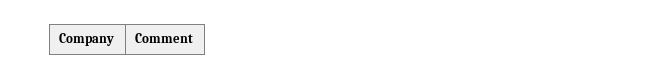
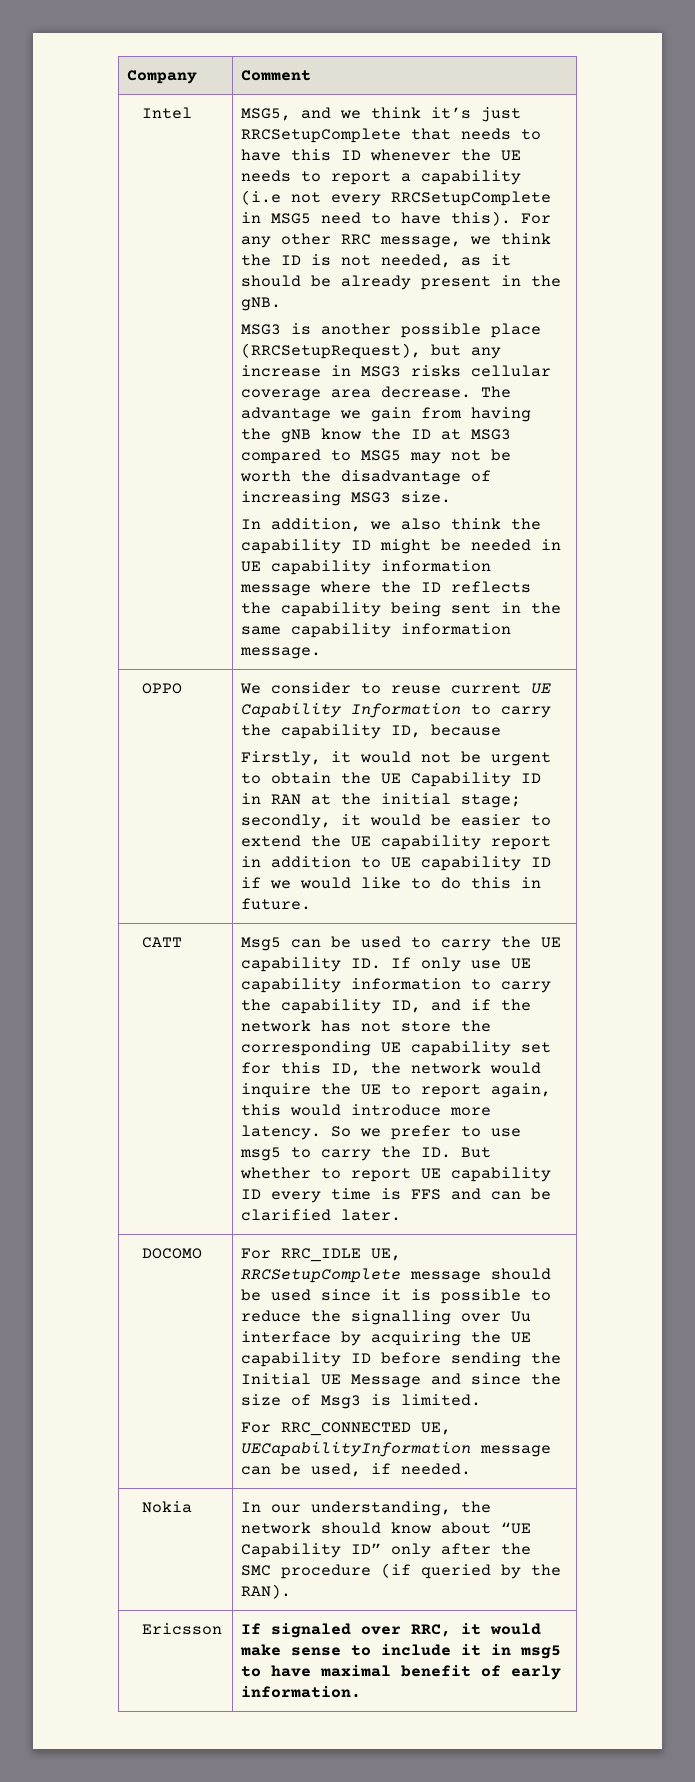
(194, 38) none -> [142,107,193,119] [241,107,522,122] [241,128,542,143] [241,149,522,161] [241,170,522,185] [241,190,552,206] [241,211,552,226] [241,233,552,248] [241,254,512,268] [241,275,562,290] [241,297,282,311] [241,323,542,338] [241,343,502,359] [241,365,552,377] [241,386,512,401] [241,407,532,422] [241,428,512,443] [241,449,512,464] [240,470,492,485] [241,491,452,506] [241,518,542,532] [241,539,562,554] [241,560,492,575] [240,581,532,596] [241,602,562,617] [241,623,512,638] [240,647,322,659] [142,683,183,694] [240,682,552,694] [241,703,552,718] [241,724,502,739] [241,751,552,766] [241,772,542,787] [241,793,522,808] [241,814,552,829] [241,835,552,850] [241,856,552,871] [241,877,542,889] [241,898,312,910] [142,937,183,948] [241,936,562,951] [241,957,532,972] [241,978,552,993] [241,999,532,1014] [241,1020,492,1032] [241,1041,552,1056] [241,1062,542,1076] [241,1083,552,1098] [241,1104,492,1116] [241,1125,522,1140] [240,1146,492,1161] [240,1167,552,1182] [241,1188,552,1203] [241,1209,402,1221] [142,1248,203,1259] [241,1248,402,1262] [241,1268,552,1283] [241,1289,552,1304] [241,1310,532,1325] [241,1331,532,1346] [241,1352,562,1367] [241,1373,562,1388] [241,1394,482,1409] [241,1422,452,1436] [241,1442,552,1457] [241,1463,472,1477] [142,1501,193,1513] [241,1501,492,1516] [241,1522,532,1534] [241,1543,532,1558] [241,1563,562,1579] [241,1584,292,1599] [142,1623,223,1635] [241,1623,542,1638] [240,1644,562,1659] [241,1665,562,1680] [241,1686,362,1698] // Intel | MSG5, and we think it’s just RRCSetupComplete that needs to have this ID whenever the UE needs to report a capability (i.e not every RRCSetupComplete in MSG5 need to have this). For any other RRC message, we think the ID is not needed, as it should be already present in the gNB. // MSG3 is another possible place (RRCSetupRequest), but any increase in MSG3 risks cellular coverage area decrease. The advantage we gain from having the gNB know the ID at MSG3 compared to MSG5 may not be worth the disadvantage of increasing MSG3 size. // In addition, we also think the capability ID might be needed in UE capability information message where the ID reflects the capability being sent in the same capability information message. // OPPO | We consider to reuse current UE Capability Information to carry the capability ID, because // Firstly, it would not be urgent to obtain the UE Capability ID in RAN at the initial stage; secondly, it would be easier to extend the UE capability report in addition to UE capability ID if we would like to do this in future. // CATT | Msg5 can be used to carry the UE capability ID. If only use UE capability information to carry the capability ID, and if the network has not store the corresponding UE capability set for this ID, the network would inquire the UE to report again, this would introduce more latency. So we prefer to use msg5 to carry the ID. But whether to report UE capability ID every time is FFS and can be clarified later. // DOCOMO | For RRC_IDLE UE, RRCSetupComplete message should be used since it is possible to reduce the signalling over Uu interface by acquiring the UE capability ID before sending the Initial UE Message and since the size of Msg3 is limited. // For RRC_CONNECTED UE, UECapabilityInformation message can be used, if needed. // Nokia | In our understanding, the network should know about “UE Capability ID” only after the SMC procedure (if queried by the RAN). // Ericsson | If signaled over RRC, it would make sense to include it in msg5 to have maximal benefit of early information.

